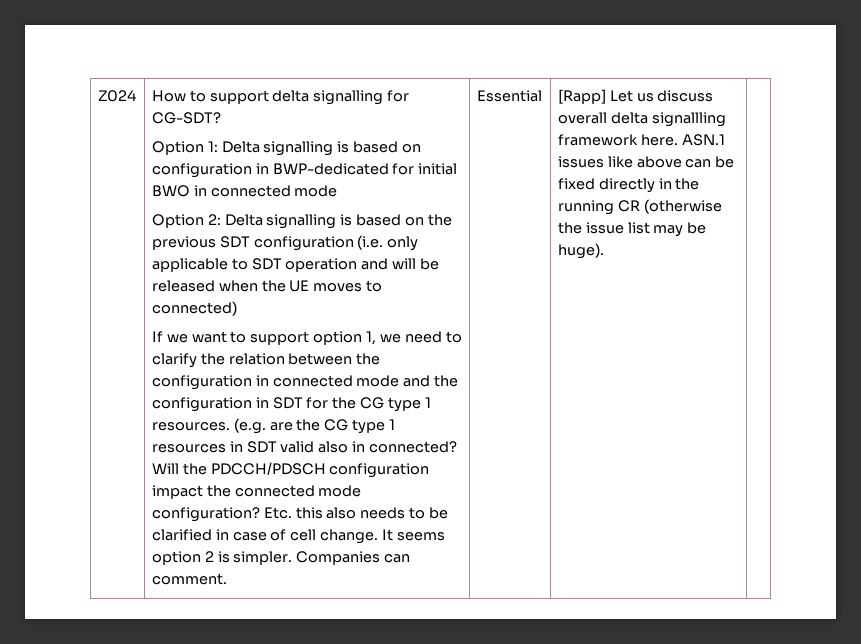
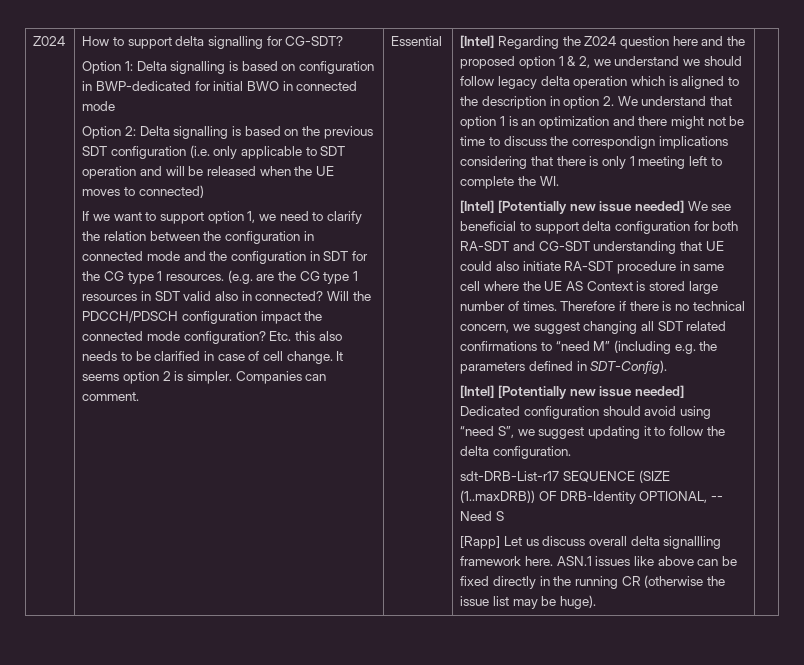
(542, 96) none -> [460,35,745,49] [460,56,742,69] [460,76,739,89] [460,96,732,109] [460,116,745,129] [460,136,728,149] [460,156,722,169] [460,176,559,189] [460,200,732,214] [460,221,739,234] [460,241,724,254] [460,261,725,274] [460,281,718,294] [460,301,745,311] [460,321,727,334] [460,340,718,354] [460,360,668,374] [460,385,685,399] [460,406,712,419] [460,426,725,439] [460,446,572,459] [460,470,670,483] [460,490,724,504] [460,511,505,521] [Intel] Regarding the Z024 question here and the proposed option 1 & 2, we understand we should follow legacy delta operation which is aligned to the description in option 2. We understand that option 1 is an optimization and there might not be time to discuss the correspondign implications considering that there is only 1 meeting left to complete the WI. // [Intel] [Potentially new issue needed] We see beneficial to support delta configuration for both RA-SDT and CG-SDT understanding that UE could also initiate RA-SDT procedure in same cell where the UE AS Context is stored large number of times. Therefore if there is no technical concern, we suggest changing all SDT related confirmations to “need M” (including e.g. the parameters defined in SDT-Config). // [Intel] [Potentially new issue needed] Dedicated configuration should avoid using “need S”, we suggest updating it to follow the delta configuration. // sdt-DRB-List-r17 SEQUENCE (SIZE (1..maxDRB)) OF DRB-Identity OPTIONAL, -- Need S //

